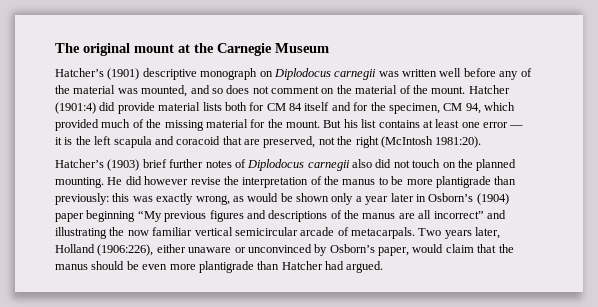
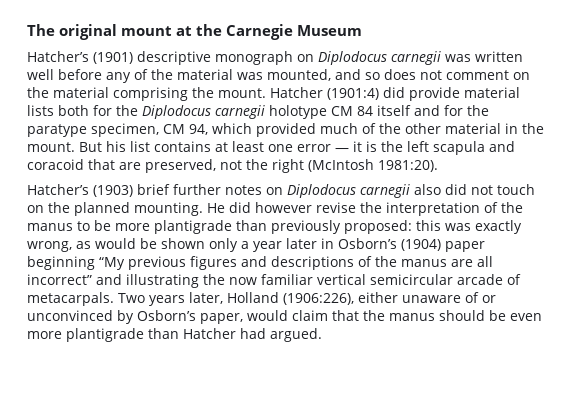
[399,85,411,94] of -> [113,87,188,101] comprising
(265, 106) none -> [116,105,327,119] the Diplodocus carnegii holotype
(386, 106) none -> [27,124,87,137] paratype
[164,119,266,131] missing material for -> [405,123,518,134] other material in
[234,159,246,168] of -> [266,187,283,195] on
[55,193,109,205] previously: -> [271,220,412,234] previously proposed:
(232, 250) none -> [465,292,479,303] of

